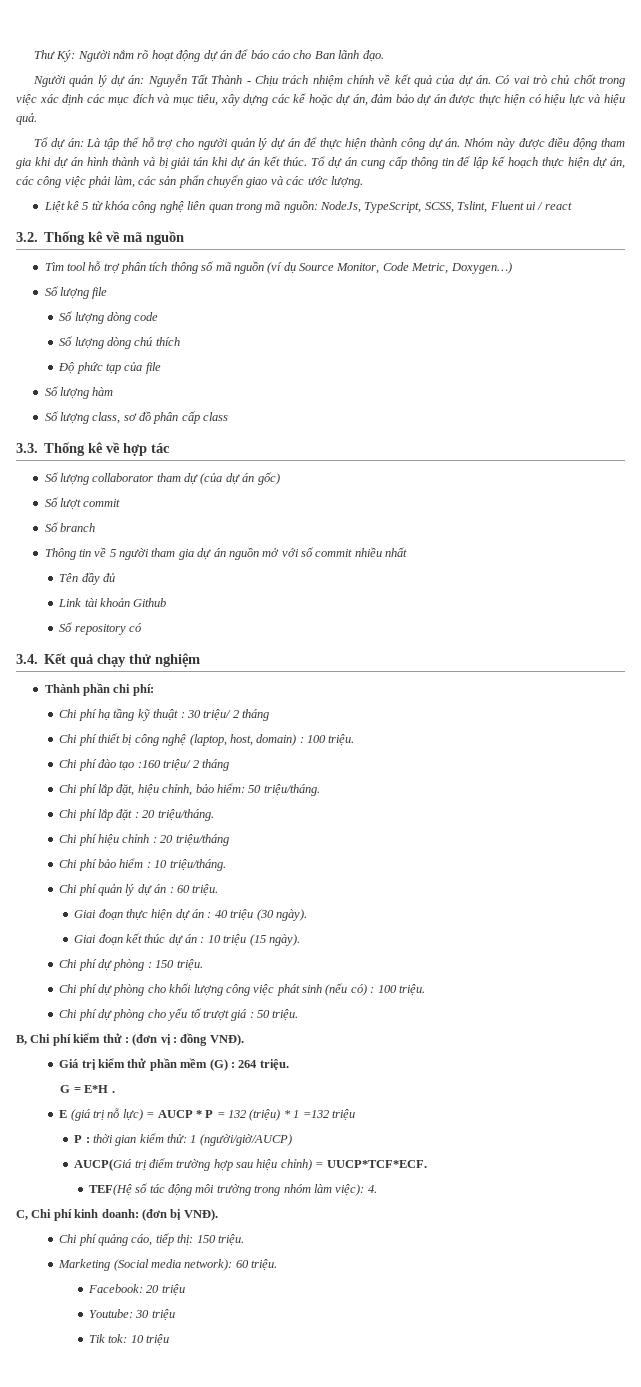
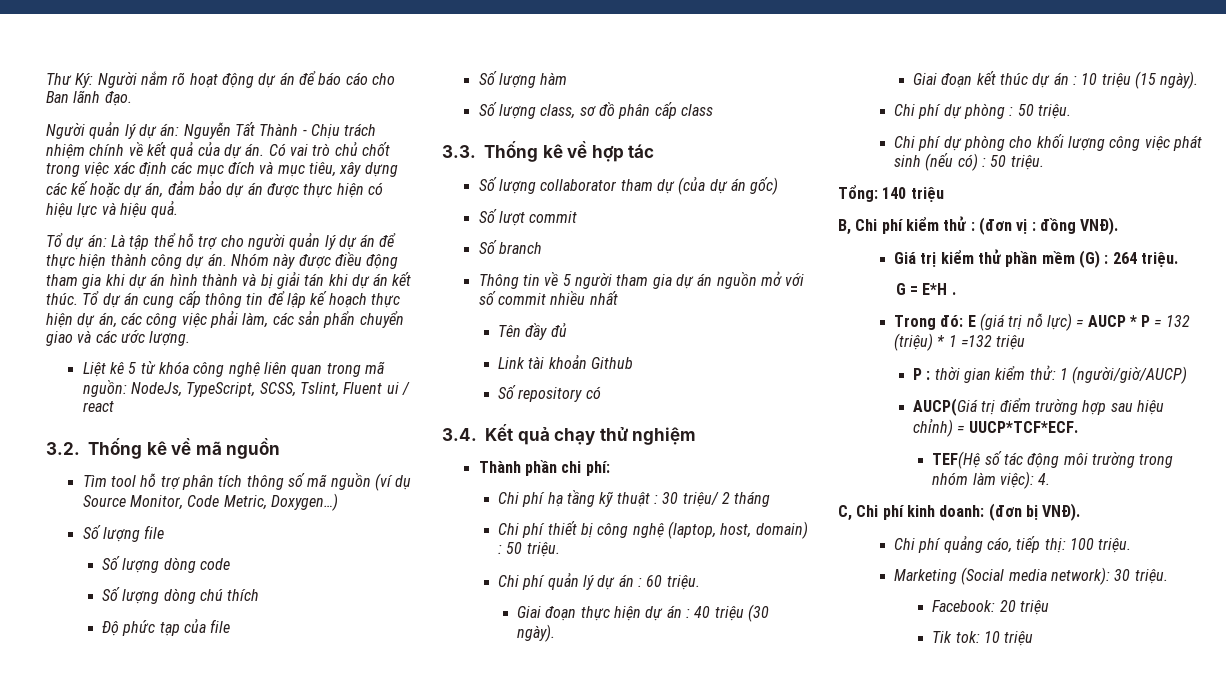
[307,734,355,746] [59,759,229,771] [59,783,320,796] [59,809,214,821] [59,834,229,846] [59,858,226,871] 100 triệu. // Chi phí đào tạo :160 triệu/ 2 tháng // Chi phí lắp đặt, hiệu chỉnh, bảo hiểm: 50 triệu/tháng. // Chi phí lắp đặt : 20 triệu/tháng. // Chi phí hiệu chỉnh : 20 triệu/tháng // Chi phí bảo hiểm : 10 triệu/tháng. -> [506,542,560,557] 50 triệu.
[155,960,175,968] 150 -> [1017,104,1034,116] 50
[377,984,425,996] [59,1008,299,1021] 100 triệu. // Chi phí dự phòng cho yếu tố trượt giá : 50 triệu. -> [990,155,1044,170] [838,185,944,202] 50 triệu. // Tổng: 140 triệu
(115, 1091) none -> [893,315,964,330] Trong đó:
[196,1235,216,1243] 150 -> [1069,538,1094,550] 100
[235,1260,249,1268] 60 -> [1114,569,1131,581] 30
[88,1309,175,1321] // Youtube: 30 triệu -> (1049, 607) none

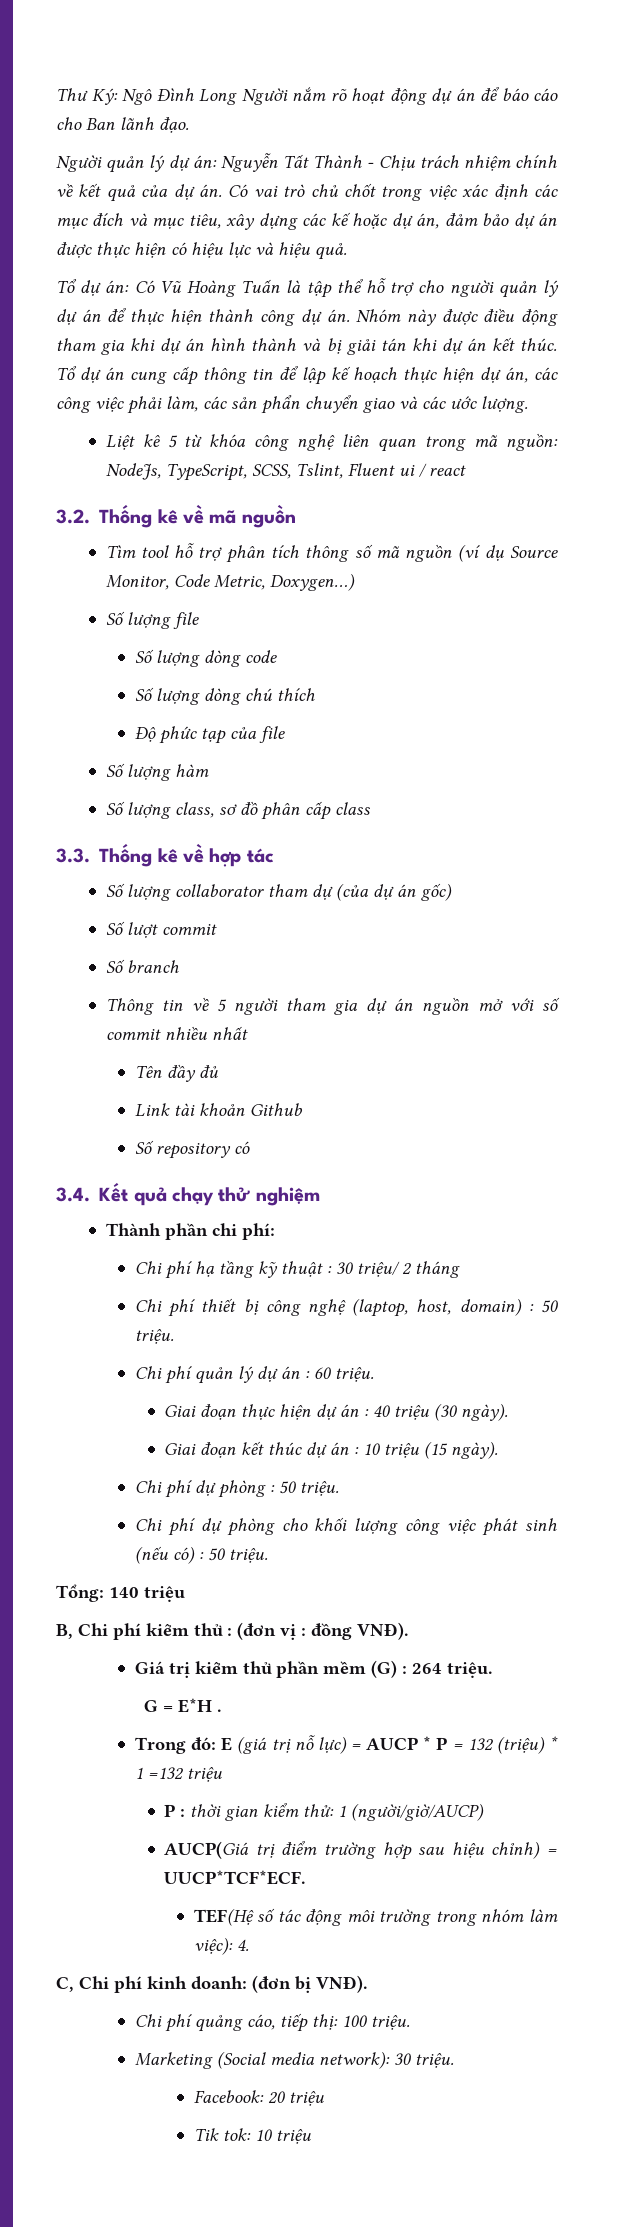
(94, 80) none -> [122,88,237,105] Ngô Đình Long
[110,234,125,247] Là -> [134,279,302,297] Có Vũ Hoàng Tuấn là

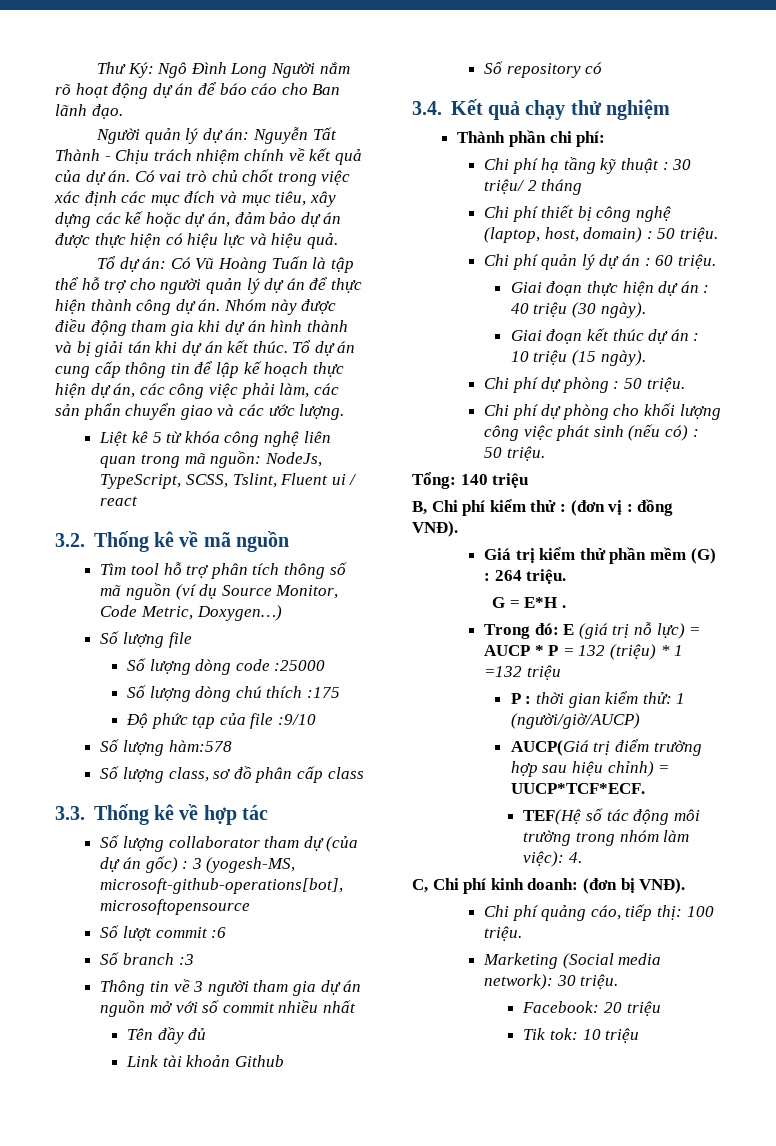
(277, 656) none -> [274,660,326,671] :25000
(315, 694) none -> [307,687,341,698] :175
[105,763,209,781] // Số lượng hàm -> [278,714,317,725] [100,739,232,756] :9/10 // Số lượng hàm:578
(452, 892) none -> [182,857,296,873] [100,878,344,894] [100,899,251,915] : 3 (yogesh-MS, microsoft-github-operations[bot], microsoftopensource
(217, 929) none -> [211,927,227,938] :6
(179, 966) none -> [178,954,194,965] :3
[216,999,227,1012] 5 -> [193,981,204,992] 3

